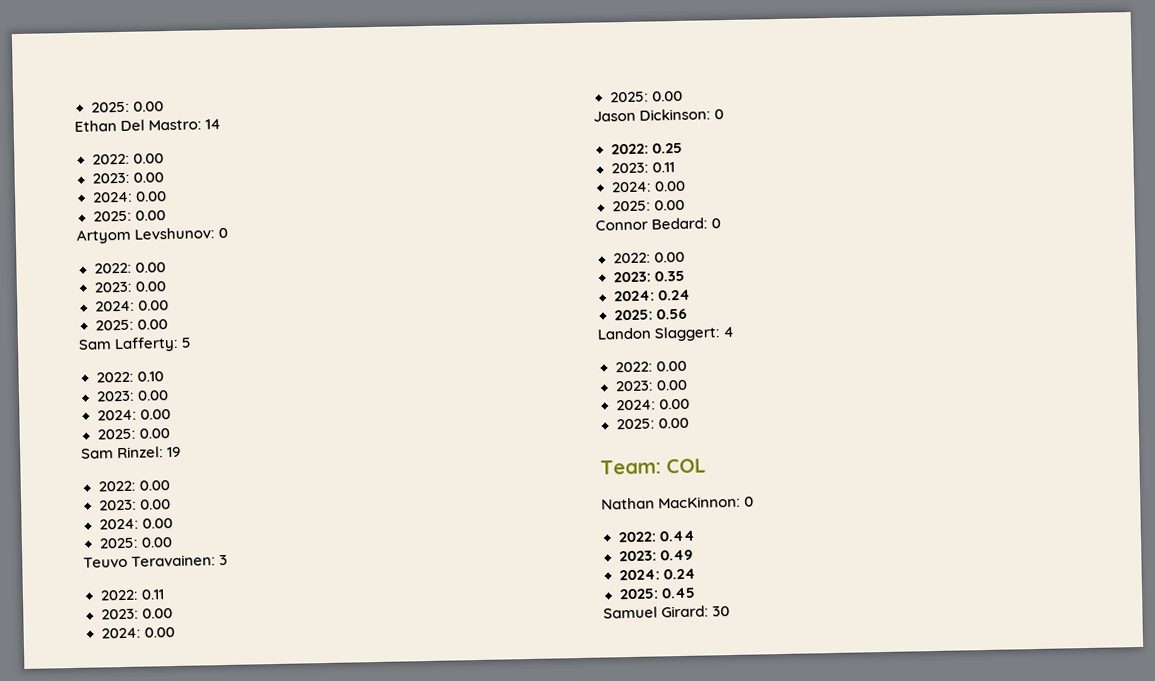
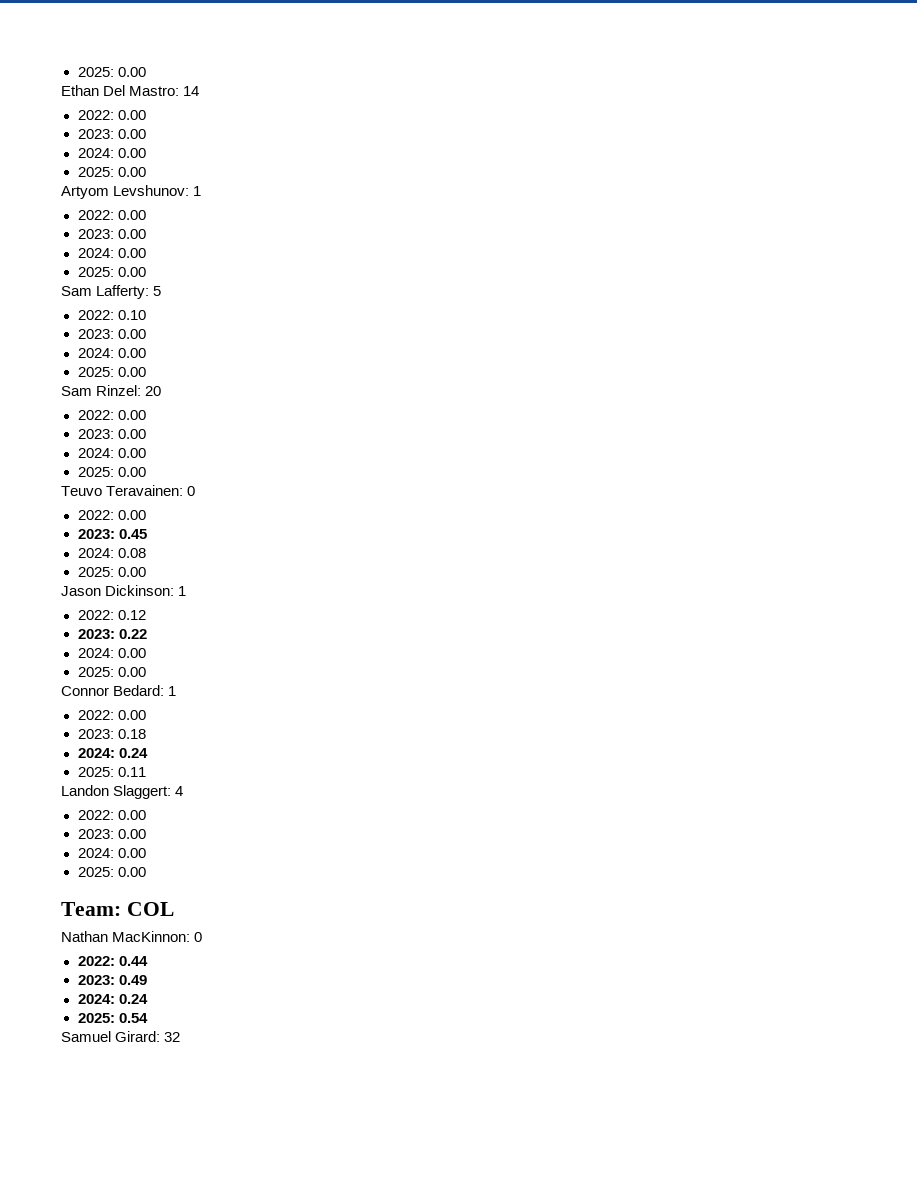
[218,227,229,239] 0 -> [193,186,202,196] 1
[167,446,182,458] 19 -> [145,386,162,396] 20
[219,554,229,566] [99,589,165,601] [100,608,173,620] [100,627,175,639] 3 // 2022: 0.11 // 2023: 0.00 // 2024: 0.00 -> [187,486,196,496] [77,510,146,520] [77,529,147,539] [77,548,146,558] 0 // 2022: 0.00 // 2023: 0.45 // 2024: 0.08
[714,109,725,120] [610,142,683,155] [610,162,675,174] 0 // 2022: 0.25 // 2023: 0.11 -> [178,586,187,596] [77,610,146,620] [77,629,147,639] 1 // 2022: 0.12 // 2023: 0.22
[711,218,722,229] [612,251,685,264] [612,270,685,283] [613,289,691,302] [613,308,687,321] 0 // 2022: 0.00 // 2023: 0.35 // 2024: 0.24 // 2025: 0.56 -> [168,686,177,696] [77,710,146,720] [77,729,146,739] [77,748,148,758] [77,767,146,777] 1 // 2022: 0.00 // 2023: 0.18 // 2024: 0.24 // 2025: 0.11
[660,587,696,599] 0.45 -> [118,1013,148,1023] 0.54
[712,606,731,617] 30 -> [164,1032,181,1042] 32

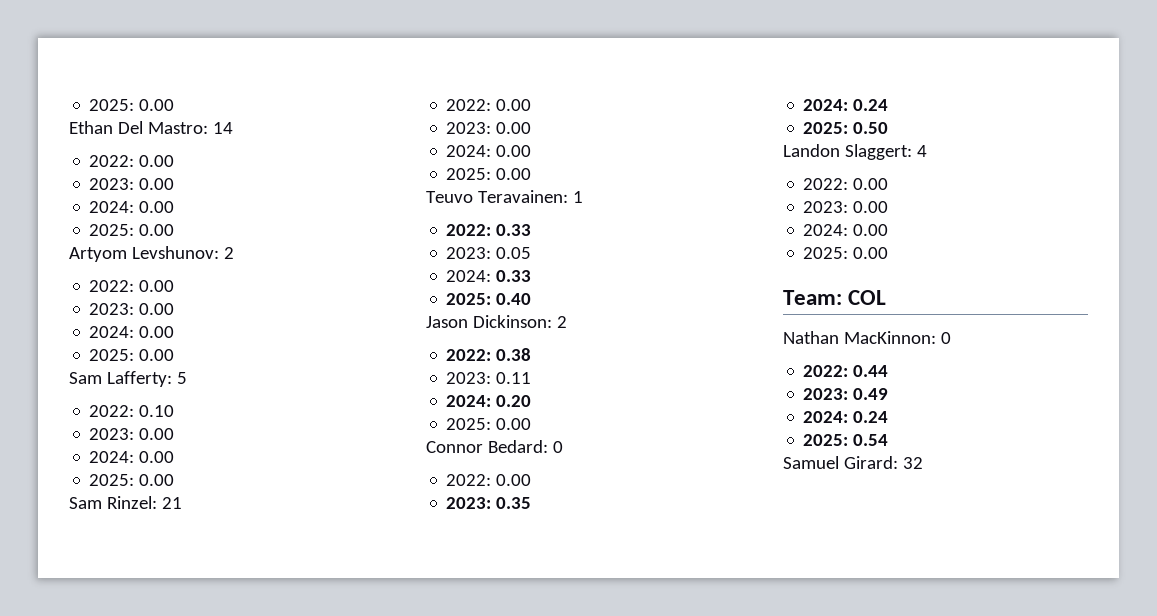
[193,186,202,196] 1 -> [223,247,234,259] 2
[145,386,162,396] 20 -> [161,497,182,509] 21
[187,486,196,496] [77,510,146,520] [77,529,147,539] [77,548,146,558] [77,567,146,577] [61,585,187,596] [77,610,146,620] [77,629,147,639] [77,648,146,658] [77,667,146,677] [61,685,177,696] [77,710,146,720] [77,729,146,739] [77,748,148,758] [77,767,146,777] 0 // 2022: 0.00 // 2023: 0.45 // 2024: 0.08 // 2025: 0.00 // Jason Dickinson: 1 // 2022: 0.12 // 2023: 0.22 // 2024: 0.00 // 2025: 0.00 // Connor Bedard: 1 // 2022: 0.00 // 2023: 0.18 // 2024: 0.24 // 2025: 0.11 -> [572,191,583,203] [446,224,532,236] [446,247,532,259] [446,270,532,282] [446,293,532,305] [426,315,567,328] [446,348,532,361] [446,372,532,384] [446,395,532,407] [446,418,532,430] [426,440,563,453] [446,474,532,486] [446,497,532,509] [803,99,889,111] [803,122,889,134] 1 // 2022: 0.33 // 2023: 0.05 // 2024: 0.33 // 2025: 0.40 // Jason Dickinson: 2 // 2022: 0.38 // 2023: 0.11 // 2024: 0.20 // 2025: 0.00 // Connor Bedard: 0 // 2022: 0.00 // 2023: 0.35 // 2024: 0.24 // 2025: 0.50

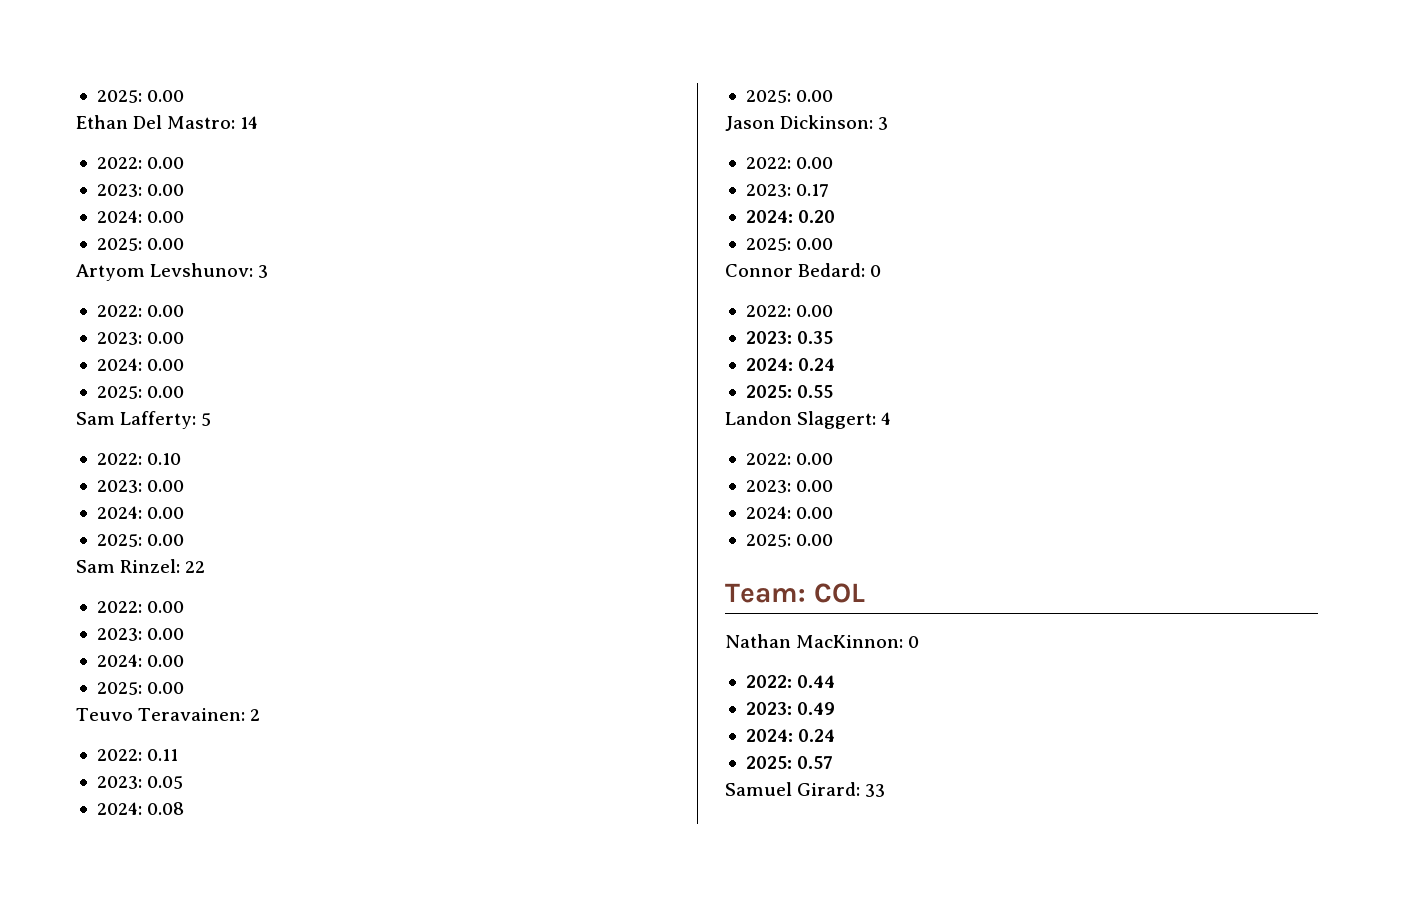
[223,247,234,259] 2 -> [258,265,269,278] 3
[161,497,182,509] 21 -> [185,561,206,573] 22
[572,191,583,203] [446,224,532,236] 1 // 2022: 0.33 -> [250,709,261,721] [96,749,179,761] 2 // 2022: 0.11
[496,270,532,282] [446,293,532,305] 0.33 // 2025: 0.40 -> [147,802,185,815] [745,90,834,103] 0.08 // 2025: 0.00
[556,316,567,328] [446,348,532,361] [446,372,532,384] 2 // 2022: 0.38 // 2023: 0.11 -> [878,117,889,130] [745,157,834,169] [745,184,830,197] 3 // 2022: 0.00 // 2023: 0.17
[853,122,889,134] 0.50 -> [797,385,834,398] 0.55
[853,434,889,446] 0.54 -> [797,756,834,769] 0.57
[902,457,923,469] 32 -> [865,784,886,797] 33

